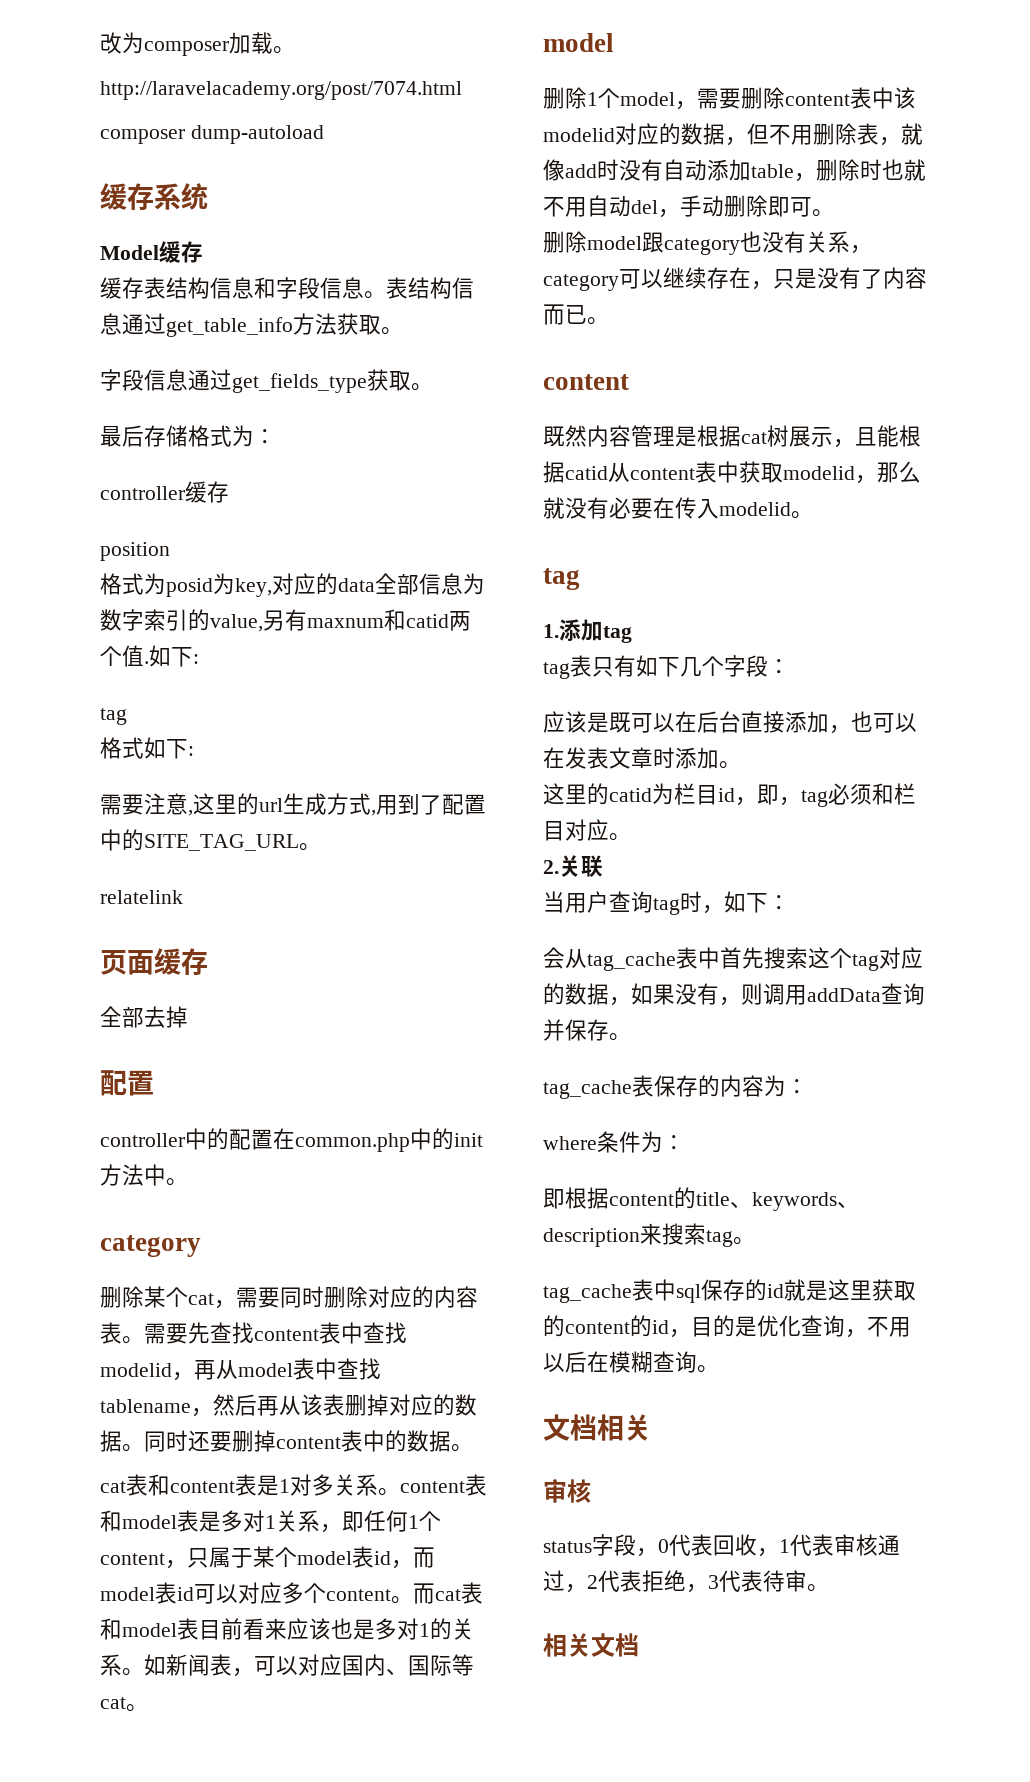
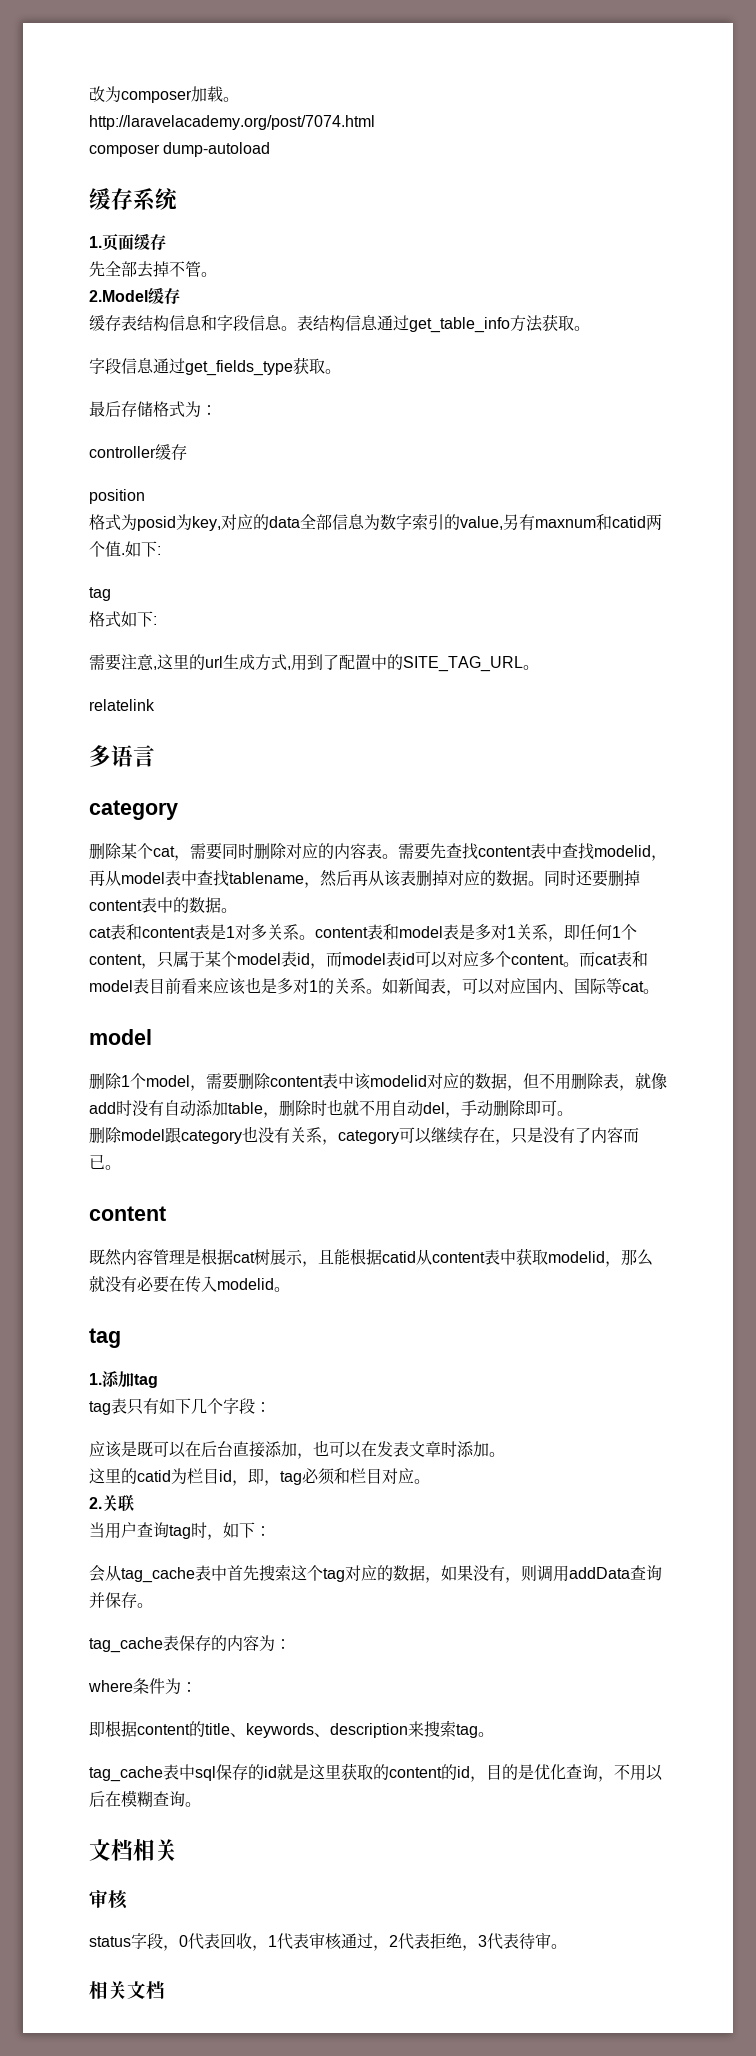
[100,245,159,260] Model -> [89,233,166,251] [89,261,217,278] [89,290,148,302] 1.页面缓存 // 先全部去掉不管。 // 2.Model
[100,948,208,975] [100,1006,188,1028] [100,1070,154,1096] [100,1128,483,1152] [100,1164,188,1186] 页面缓存 // 全部去掉 // 配置 // controller中的配置在common.php中的init方法中。 -> [89,745,155,767] 多语言

